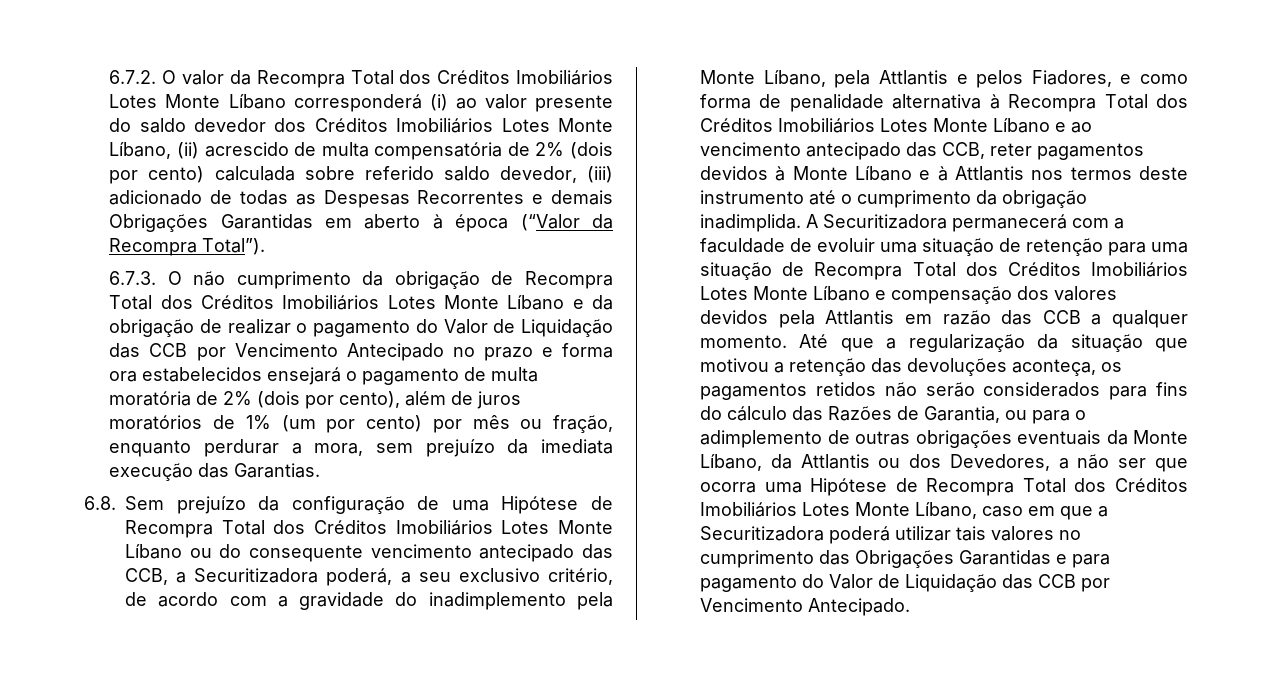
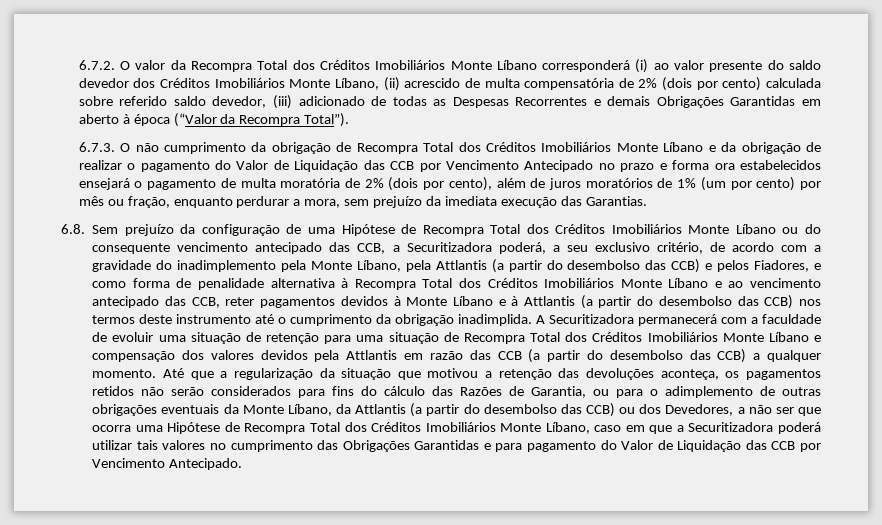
[109,94,158,108] Lotes -> (446, 65) none
[501,118,550,132] Lotes -> (285, 83) none
[387,295,436,309] Lotes -> (612, 147) none
[501,520,550,534] Lotes -> (682, 229) none
(948, 77) none -> [491,259,701,273] (a partir do desembolso das CCB)
[880,118,928,132] Lotes -> (615, 283) none
(1024, 173) none -> [580,295,794,309] (a partir do desembolso das CCB)
[700,286,748,300] Lotes -> (718, 337) none
(1081, 317) none -> [528,349,747,363] (a partir do desembolso das CCB)
(870, 461) none -> [410,403,615,417] (a partir do desembolso das CCB)
[802,502,850,516] Lotes -> (496, 427) none

